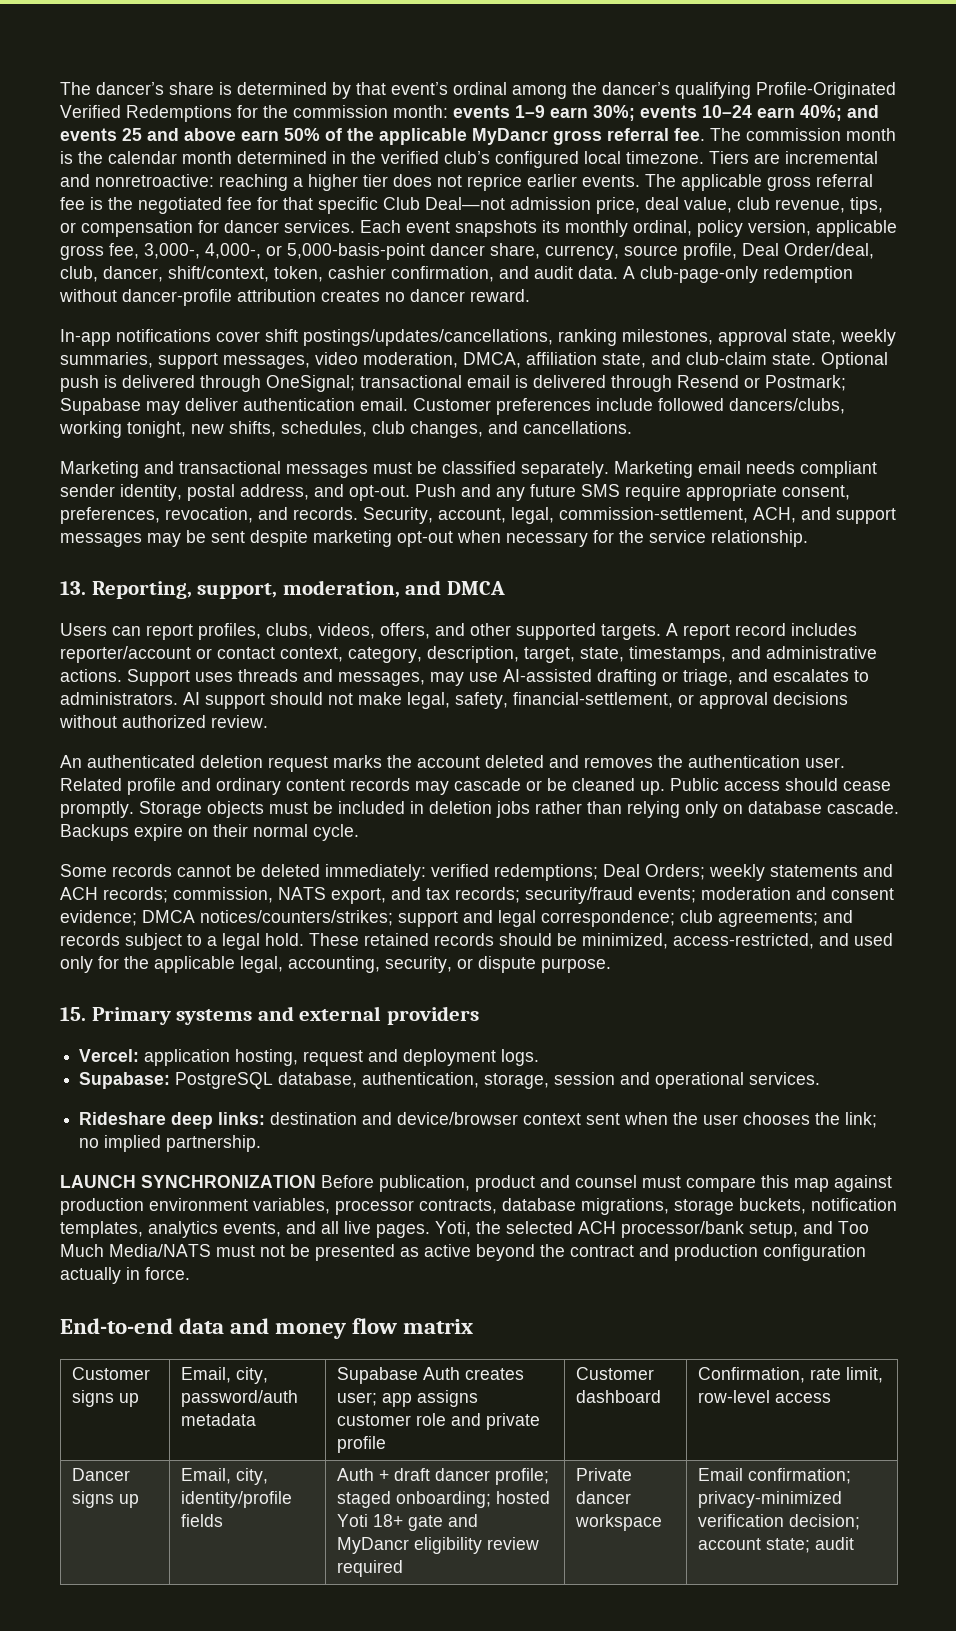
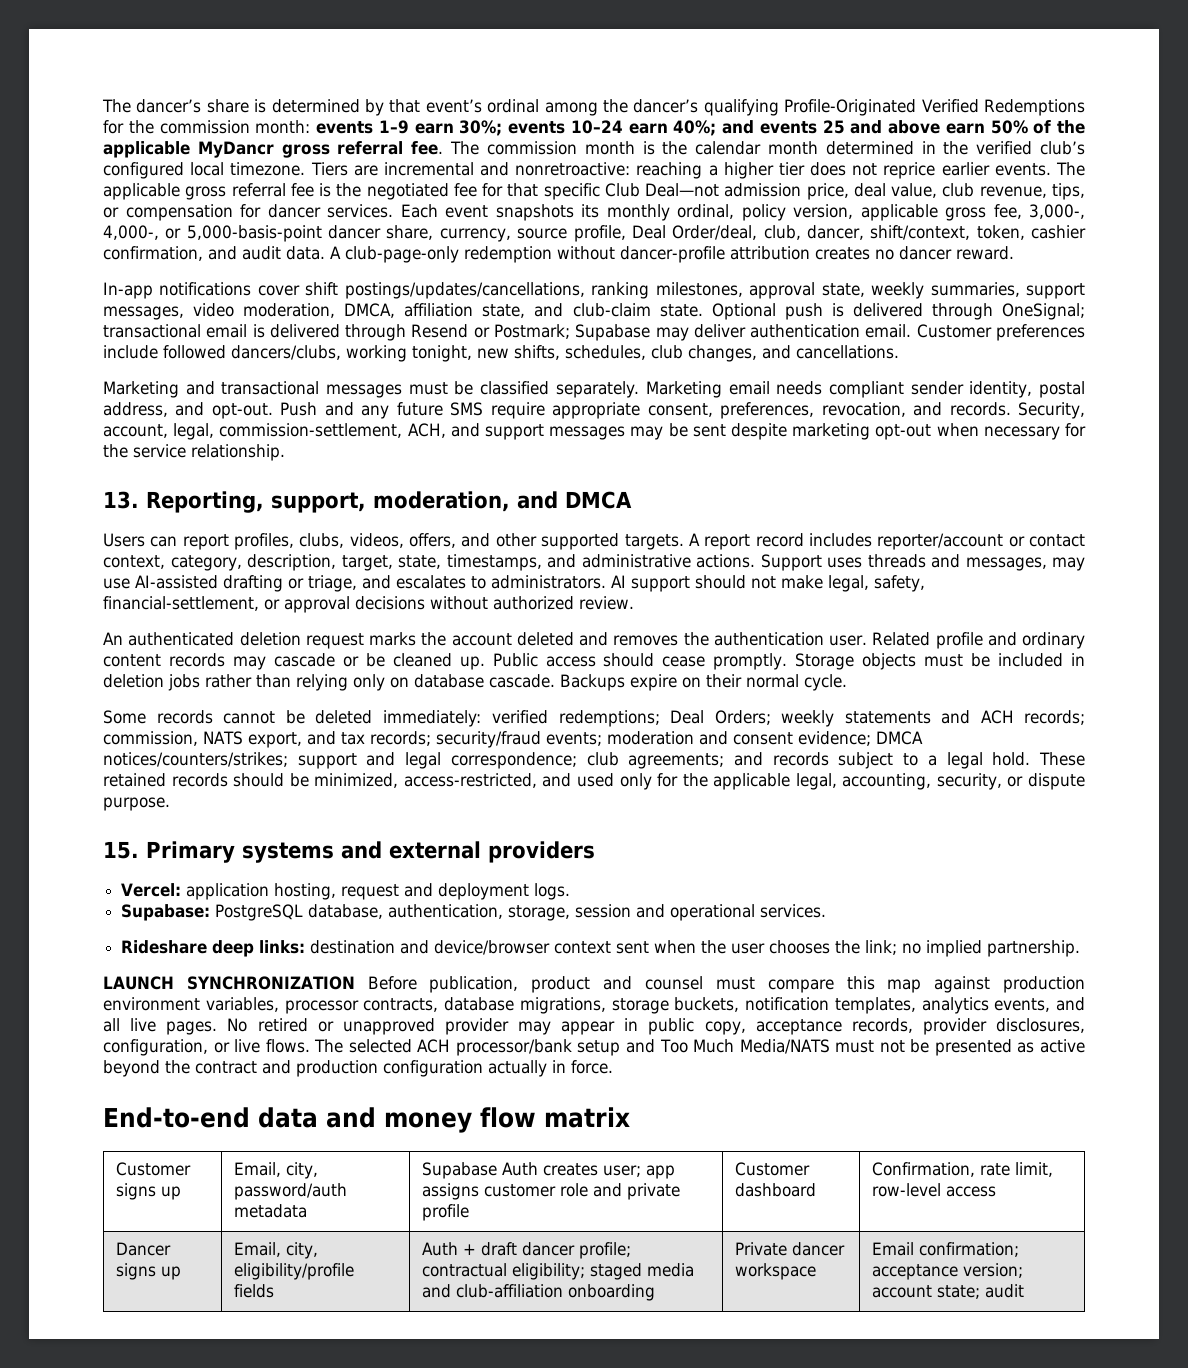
[435,1221,501,1237] Yoti, the -> [227,1018,1085,1035] [103,1039,344,1056] No retired or unapproved provider may appear in public copy, acceptance records, provider disclosures, configuration, or live flows. The
[749,1222,798,1238] setup, -> [577,1040,621,1056] setup
[180,1491,292,1508] identity/profile -> [233,1263,354,1280] eligibility/profile
[336,1491,550,1508] [336,1514,478,1531] [336,1537,539,1554] [336,1560,403,1577] staged onboarding; hosted Yoti 18+ gate and MyDancr eligibility review required -> [421,1263,694,1280] [421,1284,655,1301] contractual eligibility; staged media and club-affiliation onboarding
[697,1491,842,1508] [697,1514,860,1530] privacy-minimized verification decision; -> [871,1263,1023,1280] acceptance version;

